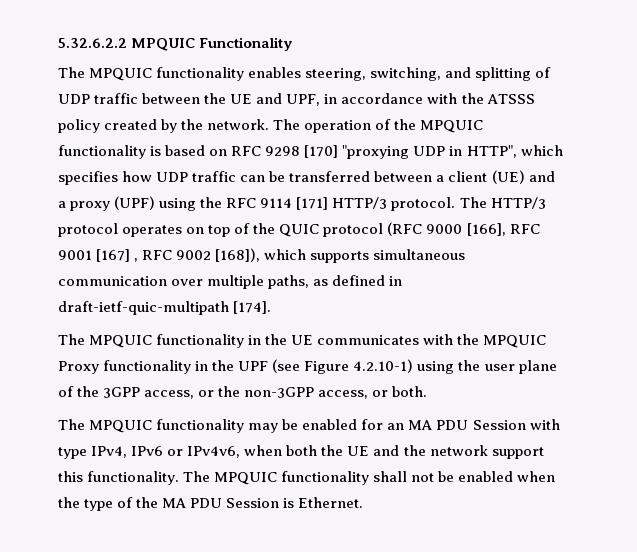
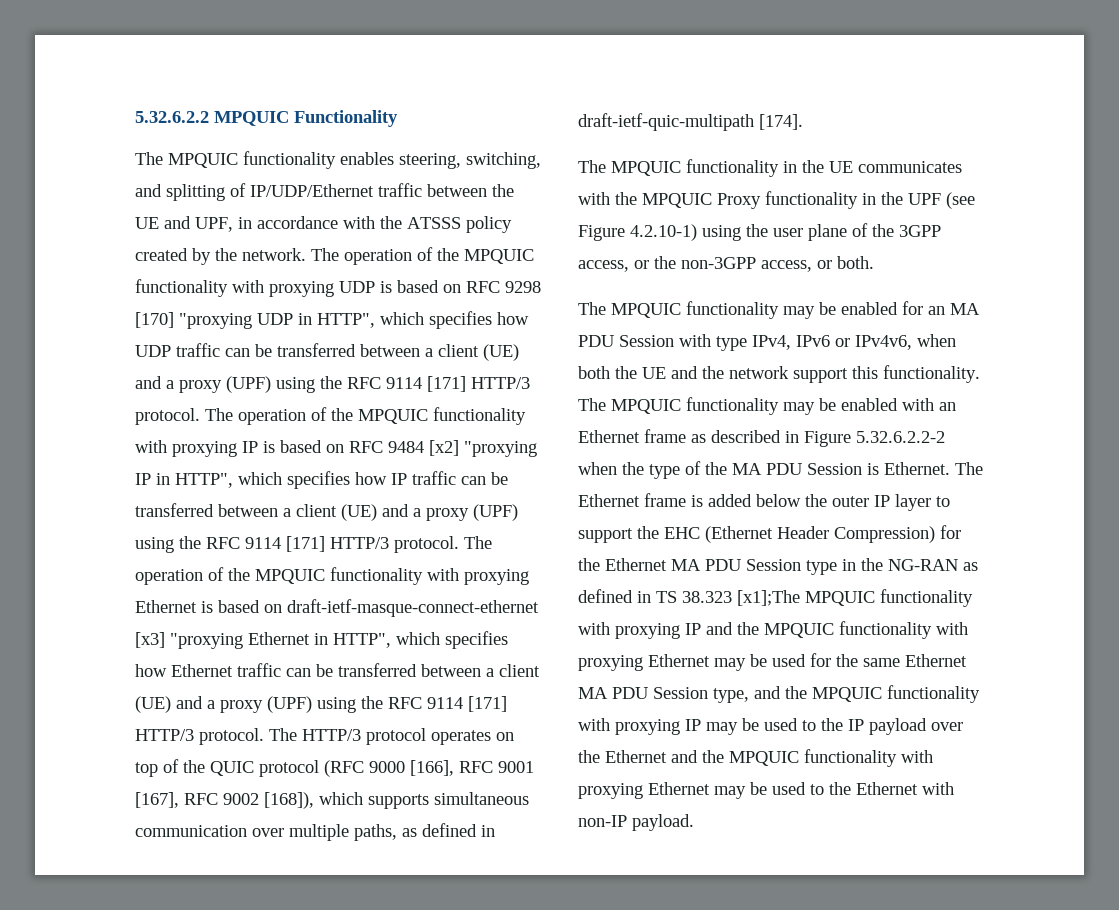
[58,94,90,104] UDP -> [250,184,374,197] IP/UDP/Ethernet
(146, 152) none -> [232,280,375,297] with proxying UDP
(487, 202) none -> [238,407,526,425] [135,440,537,457] [135,471,508,489] [135,503,518,521] [135,536,492,553] [135,567,529,585] [135,599,539,617] [135,631,508,649] [135,663,540,677] [135,696,507,713] [135,728,297,745] operation of the MPQUIC functionality with proxying IP is based on RFC 9484 [x2] "proxying IP in HTTP", which specifies how IP traffic can be transferred between a client (UE) and a proxy (UPF) using the RFC 9114 [171] HTTP/3 protocol. The operation of the MPQUIC functionality with proxying Ethernet is based on draft-ietf-masque-connect-ethernet [x3] "proxying Ethernet in HTTP", which specifies how Ethernet traffic can be transferred between a client (UE) and a proxy (UPF) using the RFC 9114 [171] HTTP/3 protocol. The
[96,249,139,262] [167] , -> [135,792,179,808] [167],
[373,471,514,482] shall not be enabled -> [783,398,956,415] [578,429,945,447] may be enabled with an Ethernet frame as described in Figure 5.32.6.2.2-2
(364, 502) none -> [955,462,983,475] [578,493,950,511] [578,525,961,543] [578,558,978,575] [578,589,973,607] [578,621,968,639] [578,653,967,671] [578,685,980,703] [578,718,963,735] [578,749,933,767] [578,782,954,799] [578,814,694,831] The Ethernet frame is added below the outer IP layer to support the EHC (Ethernet Header Compression) for the Ethernet MA PDU Session type in the NG-RAN as defined in TS 38.323 [x1];The MPQUIC functionality with proxying IP and the MPQUIC functionality with proxying Ethernet may be used for the same Ethernet MA PDU Session type, and the MPQUIC functionality with proxying IP may be used to the IP payload over the Ethernet and the MPQUIC functionality with proxying Ethernet may be used to the Ethernet with non-IP payload.

